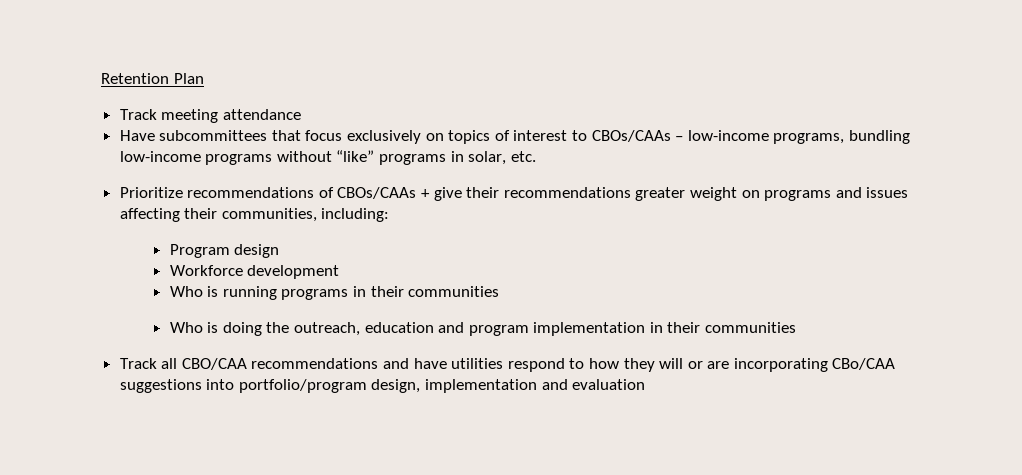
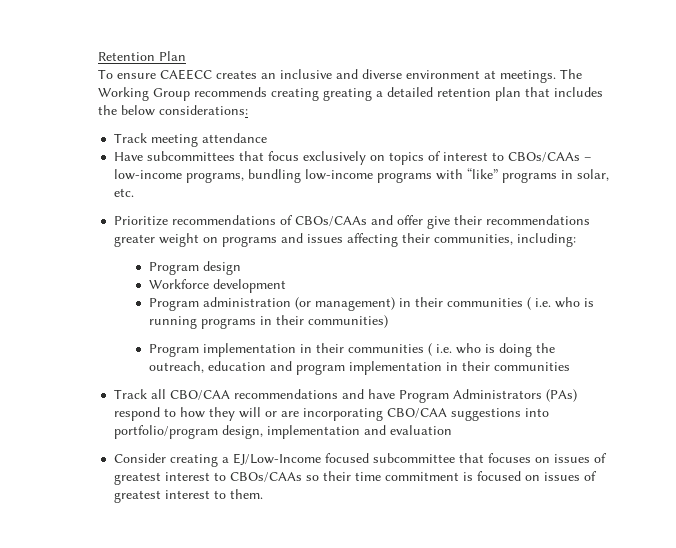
(204, 78) none -> [98,69,583,83] [98,87,604,101] [98,105,249,116] // To ensure CAEECC creates an inclusive and diverse environment at meetings. The Working Group recommends creating greating a detailed retention plan that includes the below considerations:
[276,151,332,162] without -> [435,169,463,180] with
[420,189,430,198] + -> [370,215,423,225] and offer
[169,286,203,297] Who -> [148,297,580,311] Program administration (or management) in their communities ( i.e. who
[408,286,500,297] [169,322,203,333] communities // Who -> [307,315,388,328] [148,343,481,357] communities) // Program implementation in their communities ( i.e. who
[451,358,504,369] utilities -> [398,389,577,403] Program Administrators (PAs)
[832,358,896,370] CBo/CAA -> [386,408,447,418] CBO/CAA
(646, 384) none -> [113,453,607,467] [113,471,597,485] [113,489,263,503] // Consider creating a EJ/Low-Income focused subcommittee that focuses on issues of greatest interest to CBOs/CAAs so their time commitment is focused on issues of greatest interest to them.

